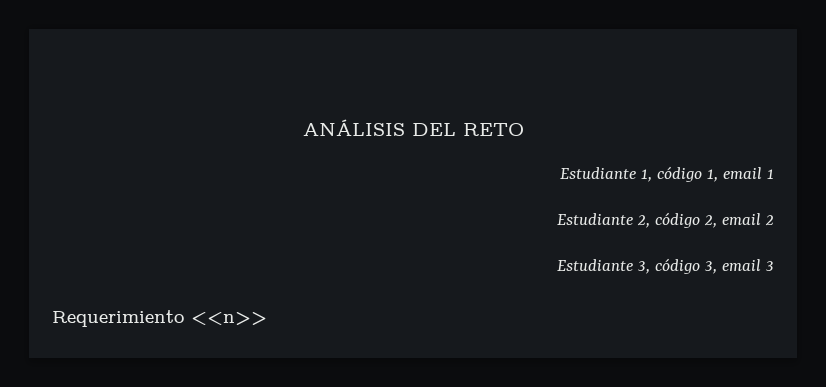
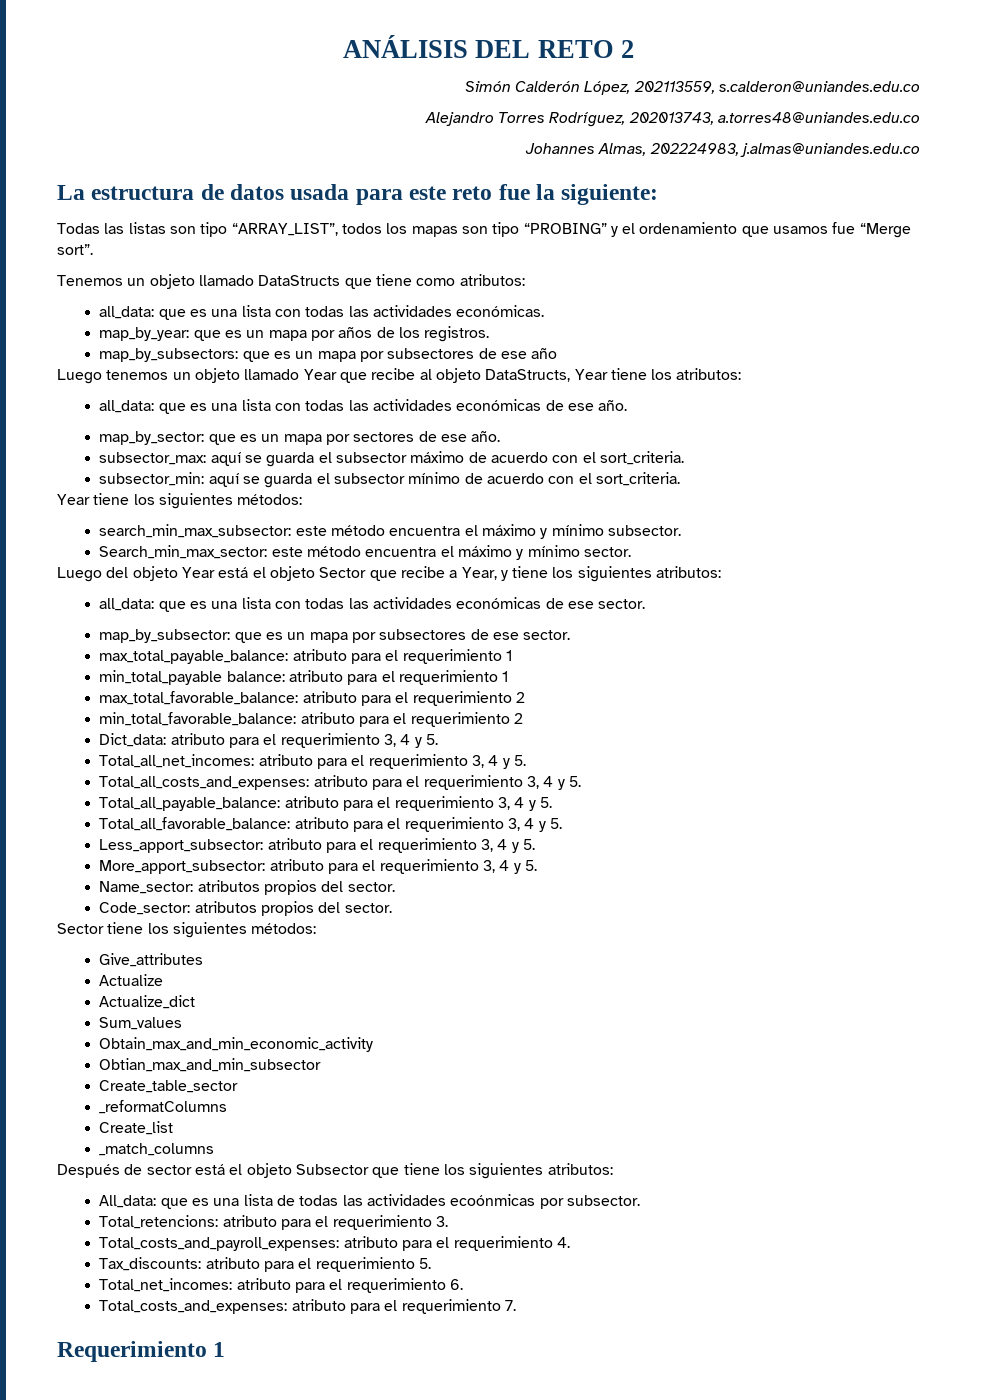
[560,166,774,182] [557,212,774,228] [557,258,774,274] // Estudiante 1, código 1, email 1 // Estudiante 2, código 2, email 2 // Estudiante 3, código 3, email 3 -> [620,40,634,58] [464,81,921,95] [424,112,921,127] [525,143,921,157] [57,184,659,205] [57,222,911,238] [57,244,93,255] [57,274,525,289] [99,305,545,320] [99,326,490,342] [99,348,558,362] [57,368,742,384] [99,399,628,414] [99,431,501,445] [99,451,684,467] [99,472,680,488] [57,493,303,509] [99,524,682,539] [99,545,632,560] [57,566,722,582] [99,597,646,612] [99,629,571,643] [99,649,513,664] [99,670,509,685] [99,691,526,706] [99,712,524,727] [99,733,439,748] [99,754,527,769] [99,775,582,790] [99,796,553,811] [99,817,563,832] [99,838,536,853] [99,859,538,874] [99,880,395,895] [99,901,392,916] [57,922,317,938] [99,953,204,967] [99,974,164,986] [99,995,196,1009] [99,1017,183,1030] [99,1037,374,1052] [99,1058,322,1072] [99,1080,239,1093] [99,1100,228,1114] [99,1121,174,1135] [99,1143,215,1156] [57,1163,613,1179] [99,1194,640,1209] [99,1215,449,1230] [99,1236,571,1251] [99,1257,432,1272] [99,1278,464,1293] [99,1299,517,1314] 2 // Simón Calderón López, 202113559, s.calderon@uniandes.edu.co // Alejandro Torres Rodríguez, 202013743, a.torres48@uniandes.edu.co // Johannes Almas, 202224983, j.almas@uniandes.edu.co // La estructura de datos usada para este reto fue la siguiente: // Todas las listas son tipo “ARRAY_LIST”, todos los mapas son tipo “PROBING” y el ordenamiento que usamos fue “Merge sort”. // Tenemos un objeto llamado DataStructs que tiene como atributos: // all_data: que es una lista con todas las actividades económicas. // map_by_year: que es un mapa por años de los registros. // map_by_subsectors: que es un mapa por subsectores de ese año // Luego tenemos un objeto llamado Year que recibe al objeto DataStructs, Year tiene los atributos: // all_data: que es una lista con todas las actividades económicas de ese año. // map_by_sector: que es un mapa por sectores de ese año. // subsector_max: aquí se guarda el subsector máximo de acuerdo con el sort_criteria. // subsector_min: aquí se guarda el subsector mínimo de acuerdo con el sort_criteria. // Year tiene los siguientes métodos: // search_min_max_subsector: este método encuentra el máximo y mínimo subsector. // Search_min_max_sector: este método encuentra el máximo y mínimo sector. // Luego del objeto Year está el objeto Sector que recibe a Year, y tiene los siguientes atributos: // all_data: que es una lista con todas las actividades económicas de ese sector. // map_by_subsector: que es un mapa por subsectores de ese sector. // max_total_payable_balance: atributo para el requerimiento 1 // min_total_payable balance: atributo para el requerimiento 1 // max_total_favorable_balance: atributo para el requerimiento 2 // min_total_favorable_balance: atributo para el requerimiento 2 // Dict_data: atributo para el requerimiento 3, 4 y 5. // Total_all_net_incomes: atributo para el requerimiento 3, 4 y 5. // Total_all_costs_and_expenses: atributo para el requerimiento 3, 4 y 5. // Total_all_payable_balance: atributo para el requerimiento 3, 4 y 5. // Total_all_favorable_balance: atributo para el requerimiento 3, 4 y 5. // Less_apport_subsector: atributo para el requerimiento 3, 4 y 5. // More_apport_subsector: atributo para el requerimiento 3, 4 y 5. // Name_sector: atributos propios del sector. // Code_sector: atributos propios del sector. // Sector tiene los siguientes métodos: // Give_attributes // Actualize // Actualize_dict // Sum_values // Obtain_max_and_min_economic_activity // Obtian_max_and_min_subsector // Create_table_sector // _reformatColumns // Create_list // _match_columns // Después de sector está el objeto Subsector que tiene los siguientes atributos: // All_data: que es una lista de todas las actividades ecoónmicas por subsector. // Total_retencions: atributo para el requerimiento 3. // Total_costs_and_payroll_expenses: atributo para el requerimiento 4. // Tax_discounts: atributo para el requerimiento 5. // Total_net_incomes: atributo para el requerimiento 6. // Total_costs_and_expenses: atributo para el requerimiento 7.
[191,311,267,326] <<n>> -> [213,1342,226,1357] 1

